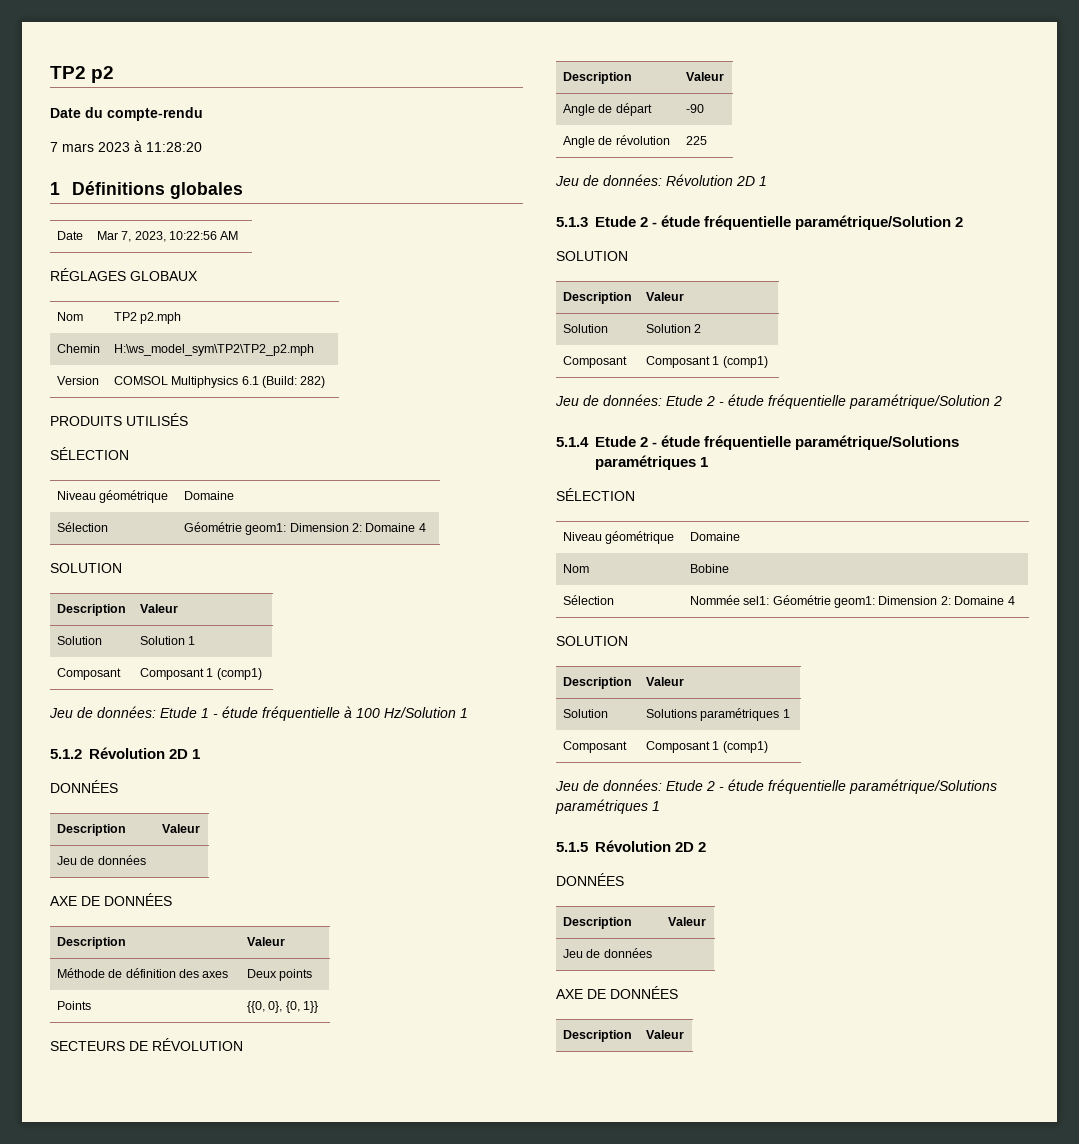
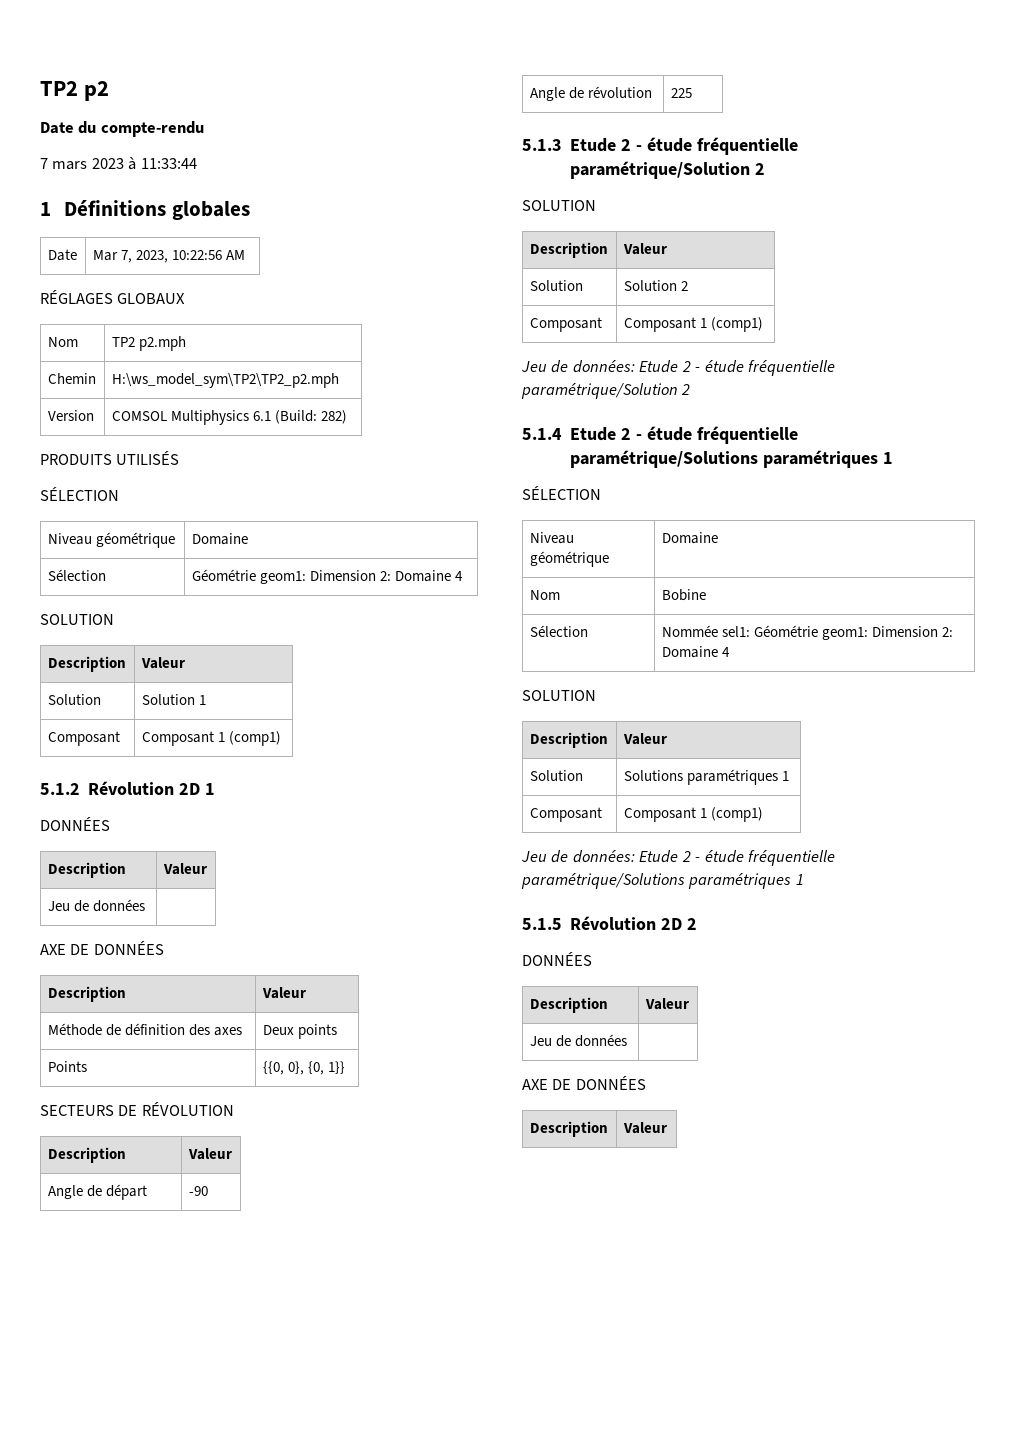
[146,142,202,152] 11:28:20 -> [140,158,197,169] 11:33:44
[49,706,468,721] // Jeu de données: Etude 1 - étude fréquentielle à 100 Hz/Solution 1 -> (281, 738) none
[555,174,767,186] // Jeu de données: Révolution 2D 1 -> (692, 93) none

